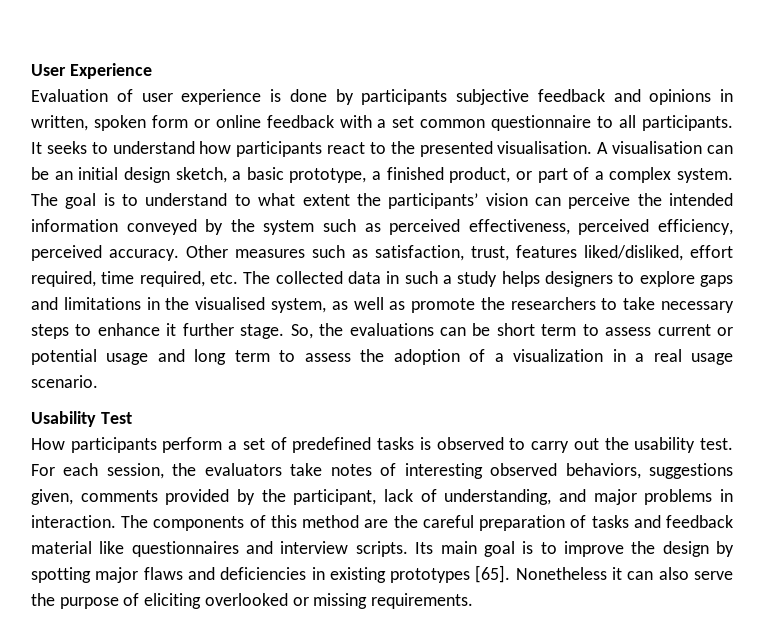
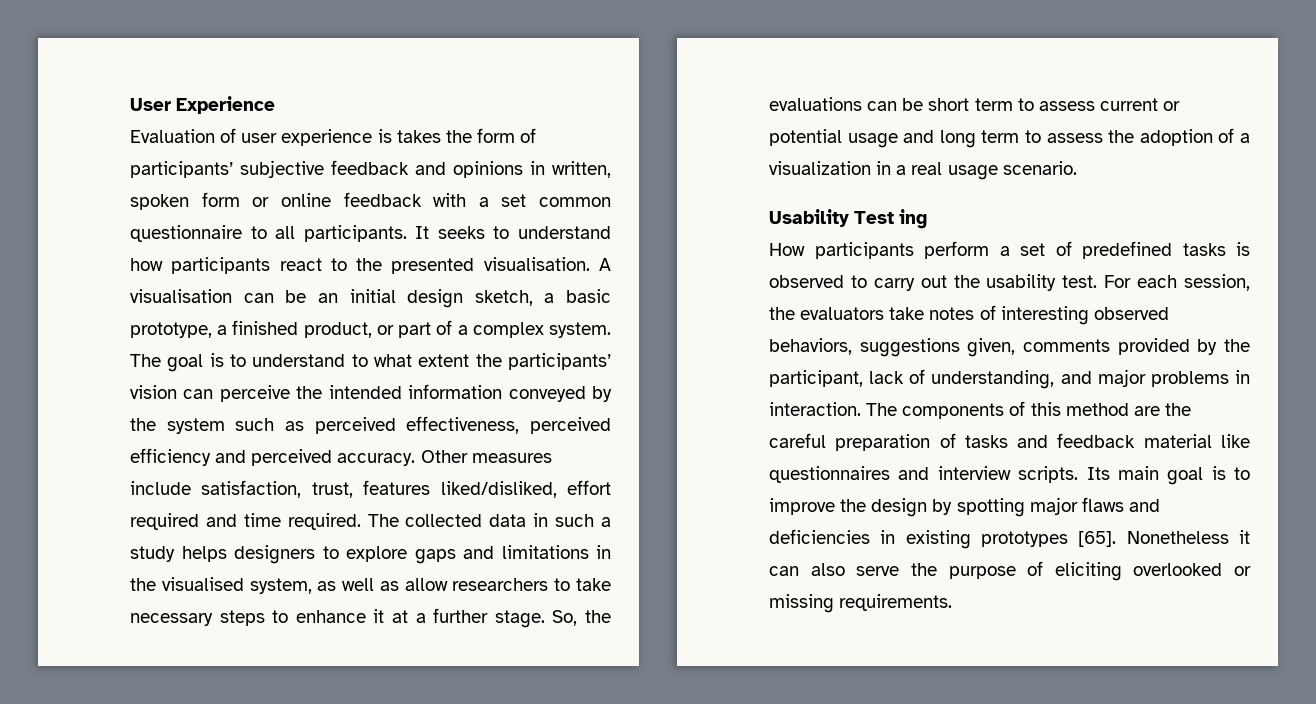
[289,89,448,105] done by participants -> [396,128,537,143] [130,161,233,178] takes the form of participants’
[658,219,734,235] efficiency, -> [130,448,247,466] efficiency and
[312,245,368,258] such as -> [130,481,191,495] include
[31,271,238,287] required, time required, etc. -> [130,513,361,530] required and time required.
[411,297,505,313] promote the -> [404,578,448,591] allow
(177, 329) none -> [392,610,426,623] at a
(132, 418) none -> [899,209,928,229] ing

